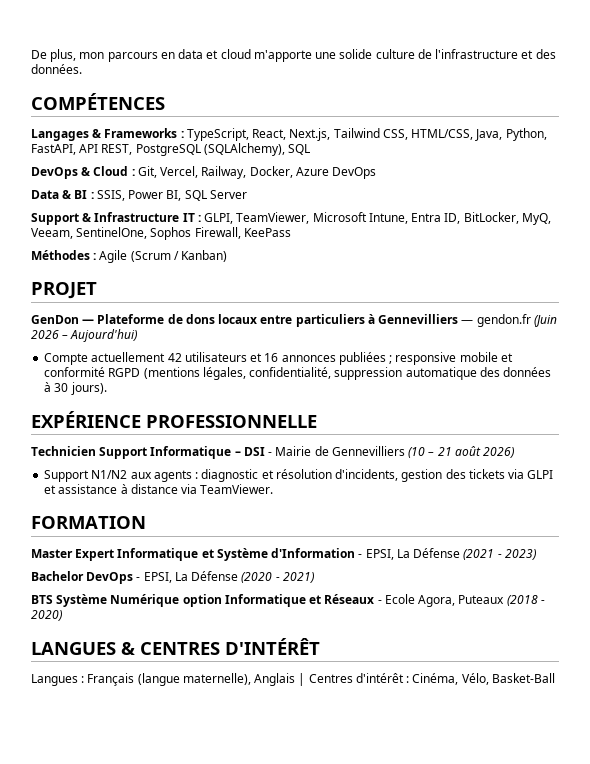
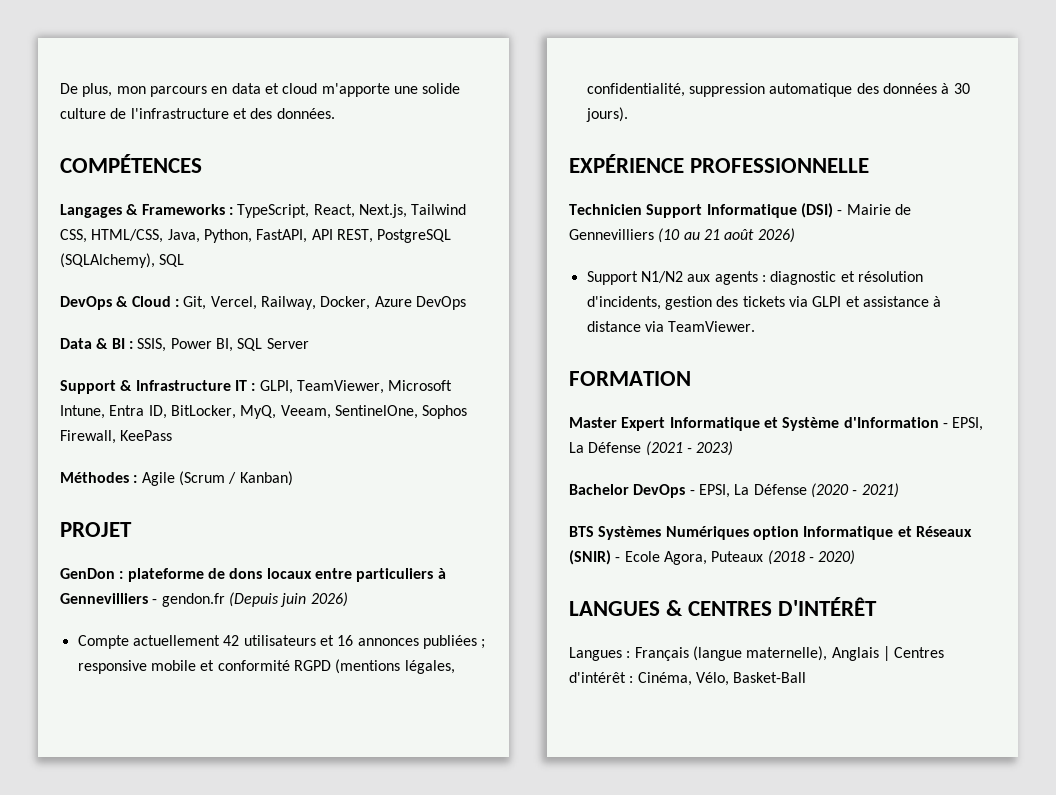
[82,314,165,324] — Plateforme -> [119,568,204,582] : plateforme
[461,314,557,327] [31,329,138,342] — gendon.fr (Juin 2026 – Aujourd'hui) -> [152,592,348,607] - gendon.fr (Depuis juin 2026)
[234,447,265,456] – DSI -> [800,203,833,218] (DSI)
[428,452,435,456] – -> [683,232,700,240] au
[56,594,180,607] Système Numérique -> [598,526,749,540] Systèmes Numériques
(375, 599) none -> [569,550,611,565] (SNIR)

